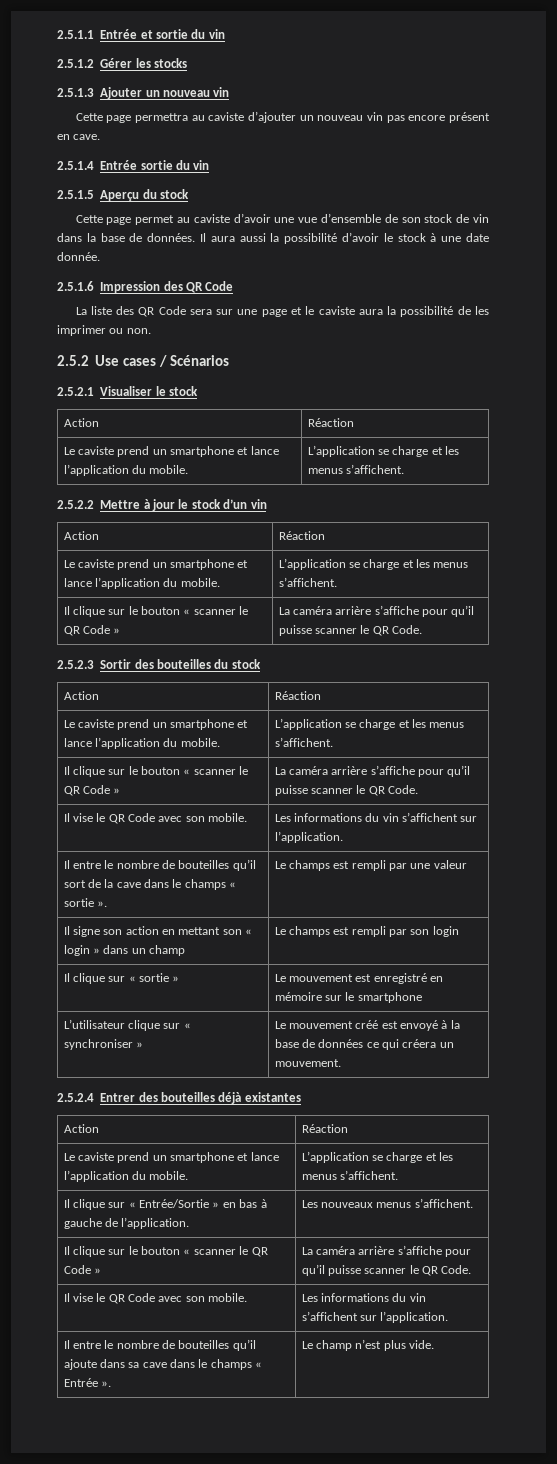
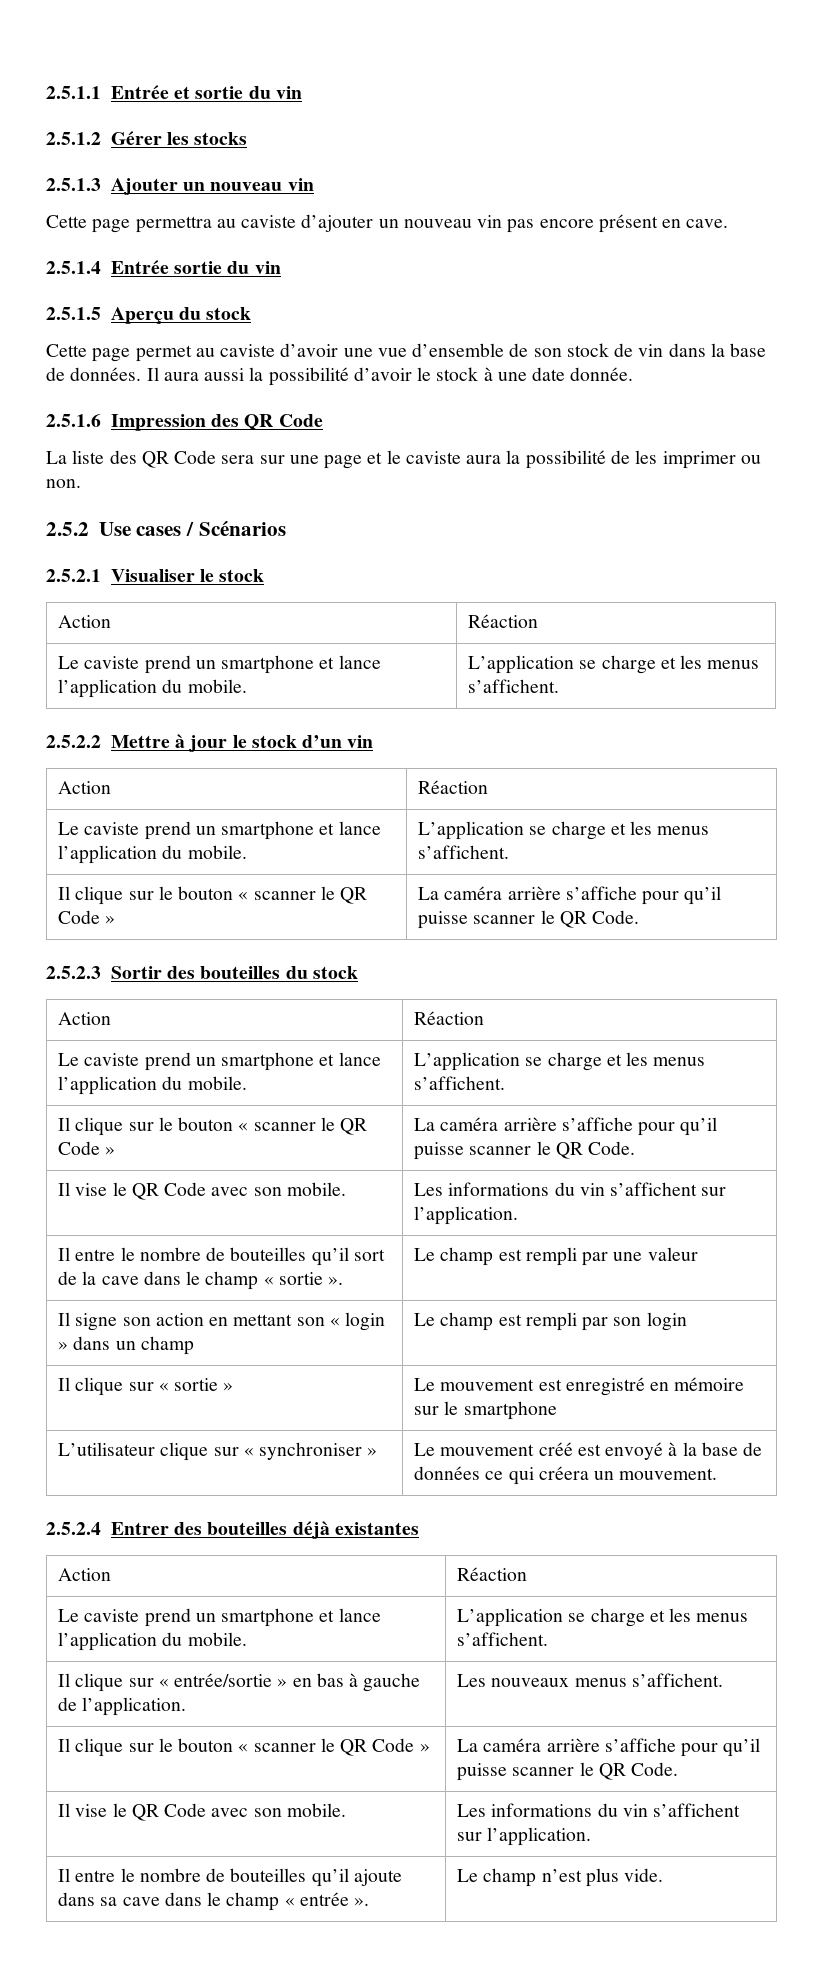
[184,879,226,890] champs -> [205,1271,259,1290] champ
[288,860,330,871] champs -> [440,1247,494,1266] champ
[288,926,330,937] champs -> [440,1312,494,1331] champ
[139,1199,210,1208] Entrée/Sortie -> [174,1673,273,1687] entrée/sortie
[210,1359,263,1370] [63,1378,98,1387] champs « Entrée -> [226,1892,349,1911] champ « entrée

